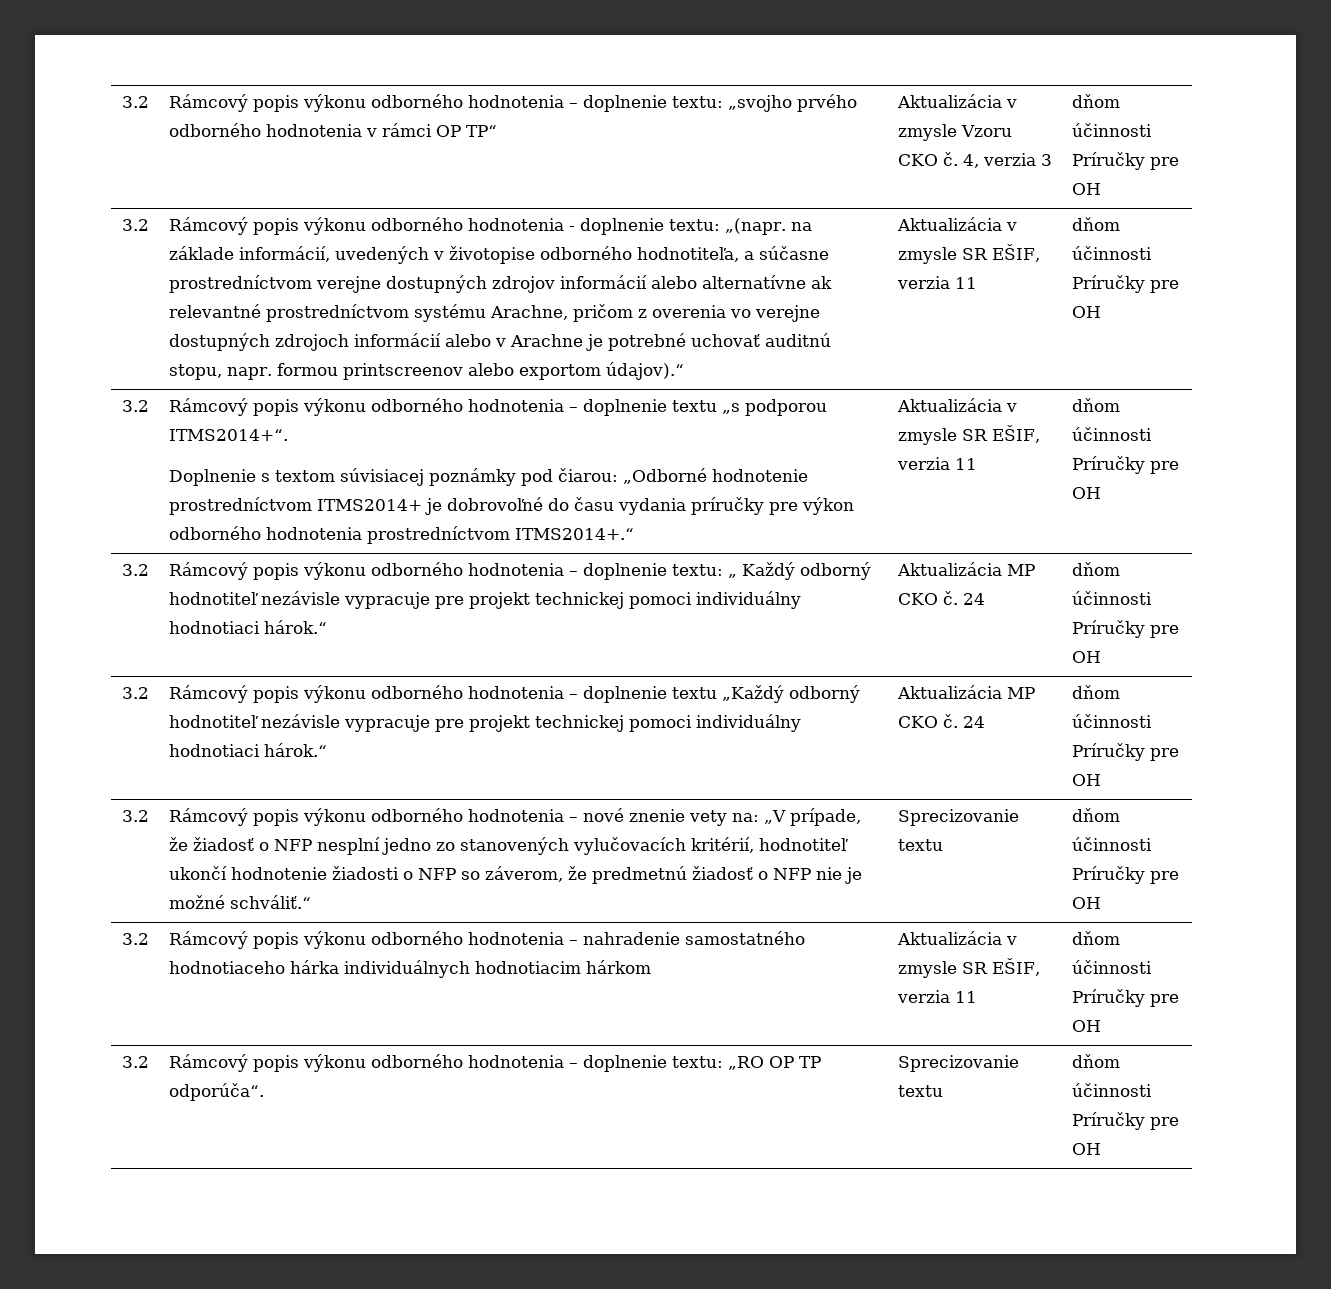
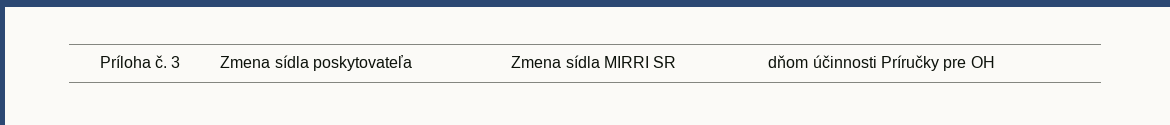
[122,96,149,108] [169,94,858,112] [169,123,498,137] [897,94,1018,108] [898,124,1013,141] [898,152,1053,168] [1072,94,1121,108] [1072,123,1153,137] [1072,152,1180,170] [1072,183,1102,195] [122,219,149,231] [169,217,813,235] [169,246,830,264] [169,275,833,293] [169,304,821,322] [169,333,832,351] [169,362,685,380] [897,217,1018,231] [898,244,1041,264] [897,276,978,289] [1072,217,1121,231] [1072,246,1153,260] [1072,275,1180,293] [1072,306,1102,318] [122,400,149,412] [169,398,828,416] [169,429,289,441] [169,468,809,486] [169,497,855,515] [169,526,635,544] [897,398,1018,412] [898,425,1041,445] [897,457,978,470] [1072,398,1121,412] [1072,427,1153,441] [1072,456,1180,474] [1072,487,1102,499] [122,564,149,576] [169,562,872,580] [169,591,802,609] [169,620,328,634] [897,562,1036,576] [898,591,986,605] [1072,562,1121,576] [1072,591,1153,605] [1072,620,1180,638] [1072,651,1102,663] [122,687,149,699] [169,685,861,703] [169,714,802,732] [169,743,328,757] [897,685,1036,699] [898,714,986,728] [1072,685,1121,699] [1072,714,1153,728] [1072,743,1180,761] [1072,774,1102,786] [122,810,149,822] [169,808,862,826] [169,837,850,855] [169,866,863,884] [169,895,312,909] [898,809,1020,826] [898,839,944,851] [1072,808,1121,822] [1072,837,1153,851] [1072,866,1180,884] [1072,897,1102,909] [122,933,149,945] [169,931,806,949] [169,960,652,978] [897,931,1018,945] [898,958,1041,978] [897,990,978,1003] [1072,931,1121,945] [1072,960,1153,974] [1072,989,1180,1007] [1072,1020,1102,1032] [122,1056,149,1068] [169,1054,822,1072] [169,1083,265,1101] [898,1055,1020,1072] [898,1085,944,1097] [1072,1054,1121,1068] [1072,1083,1153,1097] [1072,1112,1180,1130] [1072,1143,1102,1155] 3.2 | Rámcový popis výkonu odborného hodnotenia – doplnenie textu: „svojho prvého odborného hodnotenia v rámci OP TP“ | Aktualizácia v zmysle Vzoru CKO č. 4, verzia 3 | dňom účinnosti Príručky pre OH // 3.2 | Rámcový popis výkonu odborného hodnotenia - doplnenie textu: „(napr. na základe informácií, uvedených v životopise odborného hodnotiteľa, a súčasne prostredníctvom verejne dostupných zdrojov informácií alebo alternatívne ak relevantné prostredníctvom systému Arachne, pričom z overenia vo verejne dostupných zdrojoch informácií alebo v Arachne je potrebné uchovať auditnú stopu, napr. formou printscreenov alebo exportom údajov).“ | Aktualizácia v zmysle SR EŠIF, verzia 11 | dňom účinnosti Príručky pre OH // 3.2 | Rámcový popis výkonu odborného hodnotenia – doplnenie textu „s podporou ITMS2014+“. // Doplnenie s textom súvisiacej poznámky pod čiarou: „Odborné hodnotenie prostredníctvom ITMS2014+ je dobrovoľné do času vydania príručky pre výkon odborného hodnotenia prostredníctvom ITMS2014+.“ | Aktualizácia v zmysle SR EŠIF, verzia 11 | dňom účinnosti Príručky pre OH // 3.2 | Rámcový popis výkonu odborného hodnotenia – doplnenie textu: „ Každý odborný hodnotiteľ nezávisle vypracuje pre projekt technickej pomoci individuálny hodnotiaci hárok.“ | Aktualizácia MP CKO č. 24 | dňom účinnosti Príručky pre OH // 3.2 | Rámcový popis výkonu odborného hodnotenia – doplnenie textu „Každý odborný hodnotiteľ nezávisle vypracuje pre projekt technickej pomoci individuálny hodnotiaci hárok.“ | Aktualizácia MP CKO č. 24 | dňom účinnosti Príručky pre OH // 3.2 | Rámcový popis výkonu odborného hodnotenia – nové znenie vety na: „V prípade, že žiadosť o NFP nesplní jedno zo stanovených vylučovacích kritérií, hodnotiteľ ukončí hodnotenie žiadosti o NFP so záverom, že predmetnú žiadosť o NFP nie je možné schváliť.“ | Sprecizovanie textu | dňom účinnosti Príručky pre OH // 3.2 | Rámcový popis výkonu odborného hodnotenia – nahradenie samostatného hodnotiaceho hárka individuálnych hodnotiacim hárkom | Aktualizácia v zmysle SR EŠIF, verzia 11 | dňom účinnosti Príručky pre OH // 3.2 | Rámcový popis výkonu odborného hodnotenia – doplnenie textu: „RO OP TP odporúča“. | Sprecizovanie textu | dňom účinnosti Príručky pre OH -> [99,55,181,68] [220,55,413,71] [511,55,677,68] [768,55,995,71] Príloha č. 3 | Zmena sídla poskytovateľa | Zmena sídla MIRRI SR | dňom účinnosti Príručky pre OH

